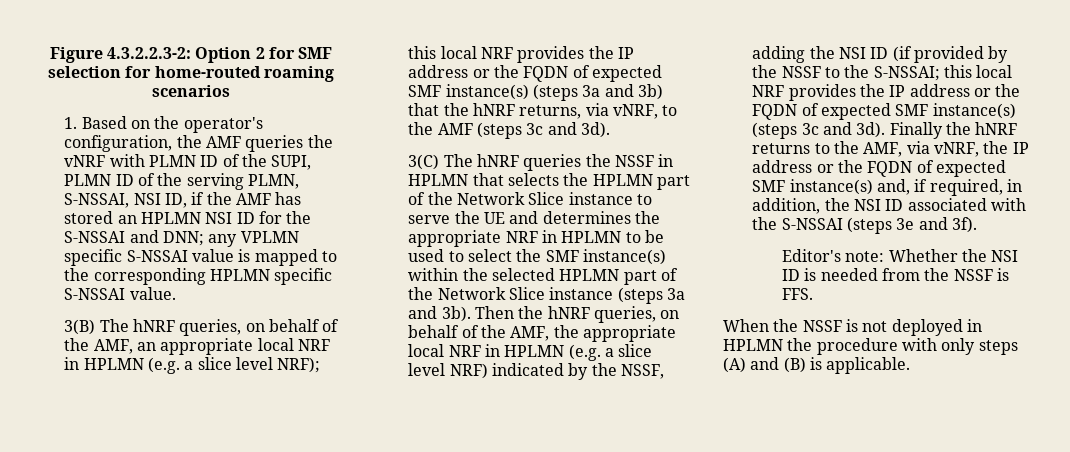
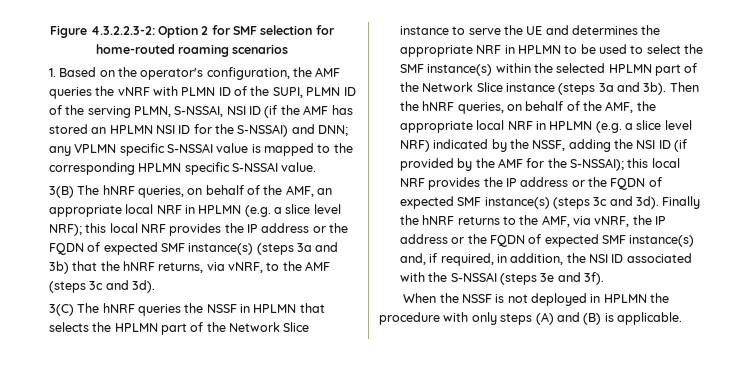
[165,192,205,208] ID, if -> [249,105,278,118] ID (if
[64,231,126,243] S-NSSAI -> [237,124,289,137] S-NSSAI)
[781,65,940,81] NSSF to the S-NSSAI; -> [497,158,625,171] AMF for the S-NSSAI);
[781,249,1019,262] [781,268,1009,281] [781,288,813,300] // Editor's note: Whether the NSI ID is needed from the NSSF is FFS. -> (605, 278) none

